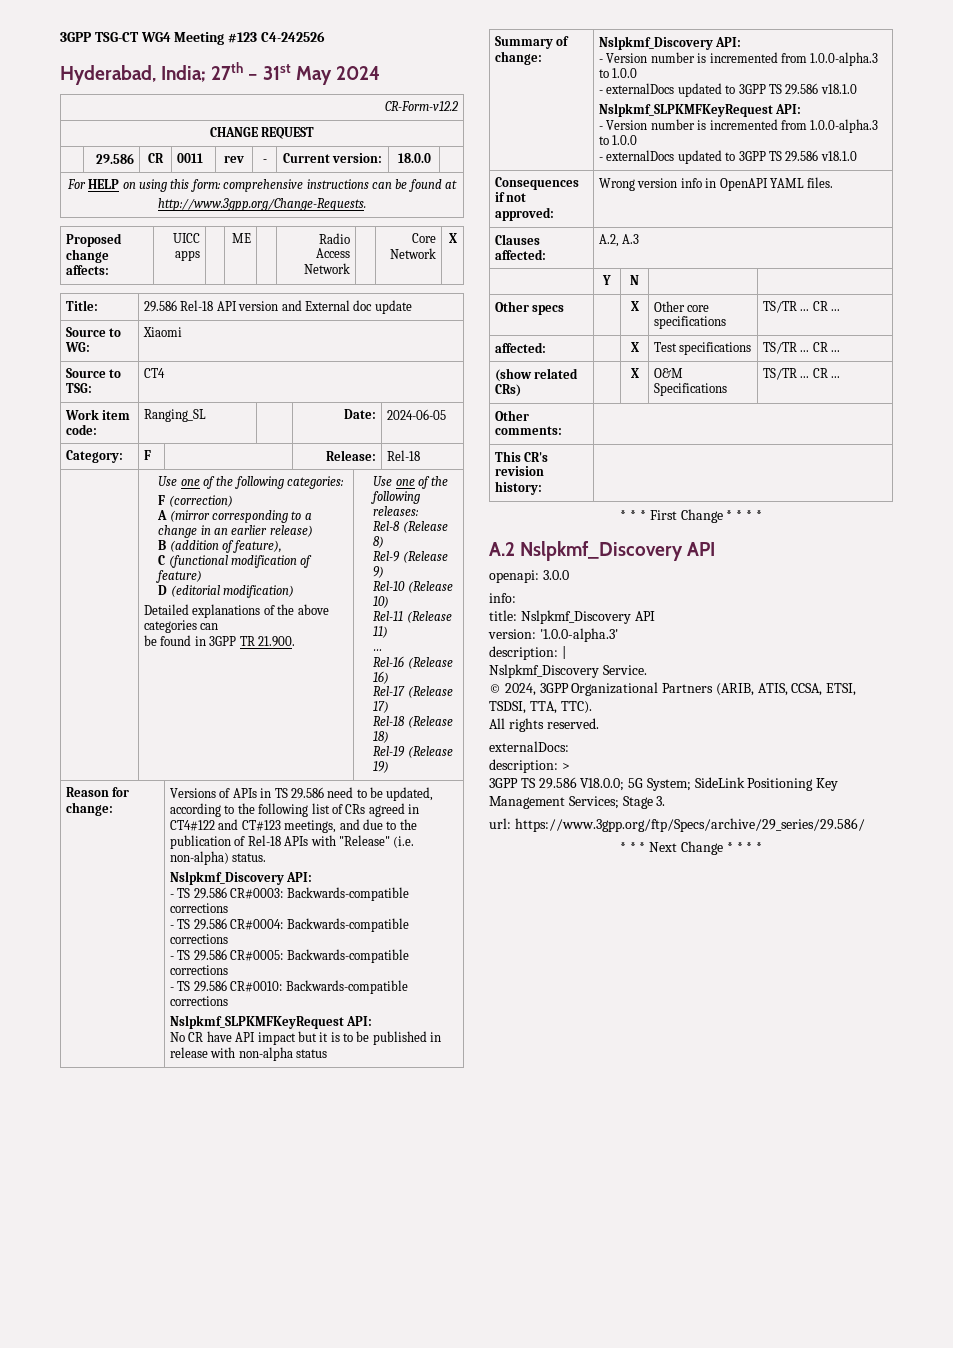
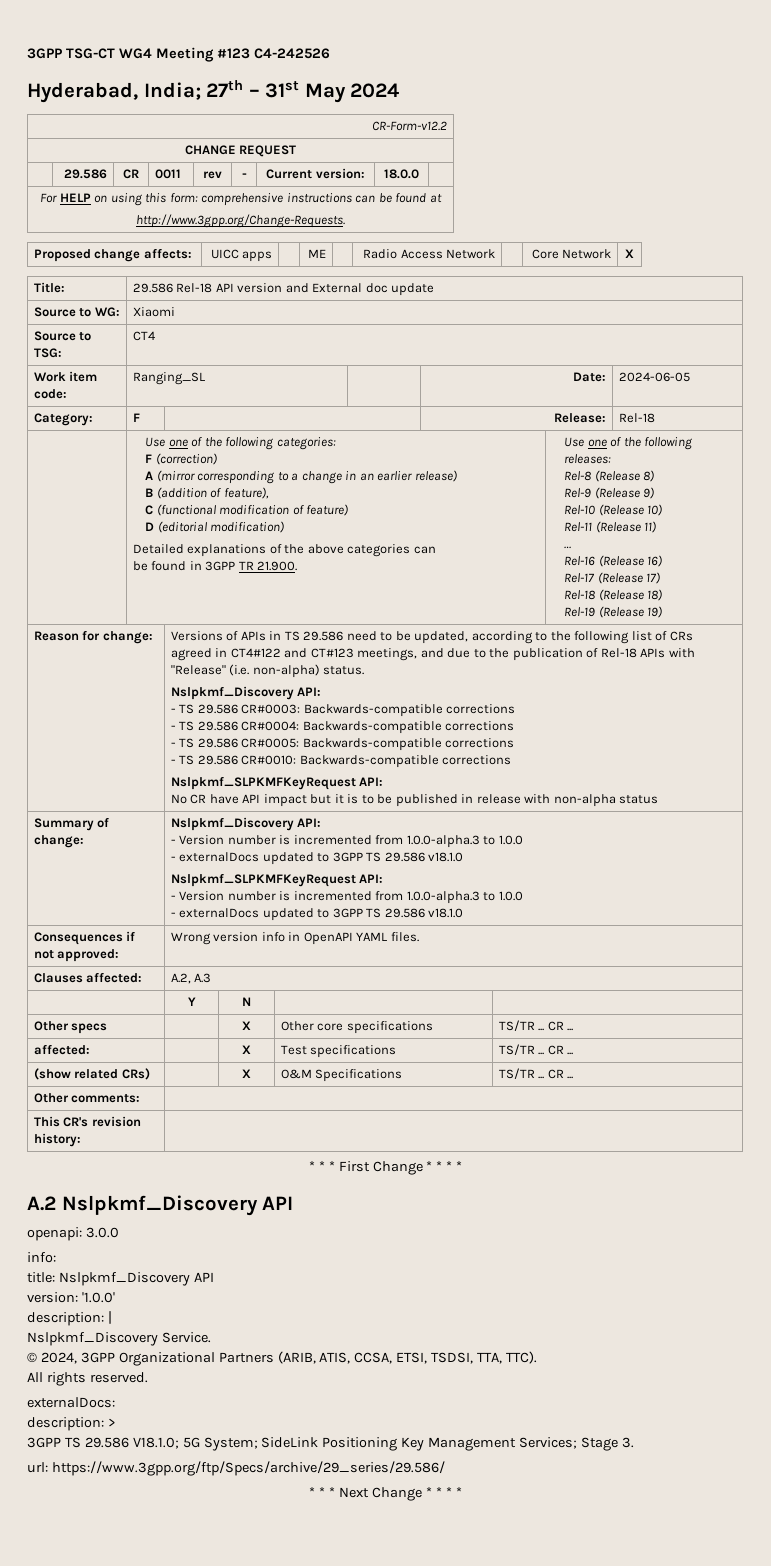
[539,628,618,642] '1.0.0-alpha.3' -> [81,1292,115,1303] '1.0.0'
[580,778,625,791] V18.0.0; -> [132,1437,179,1449] V18.1.0;

